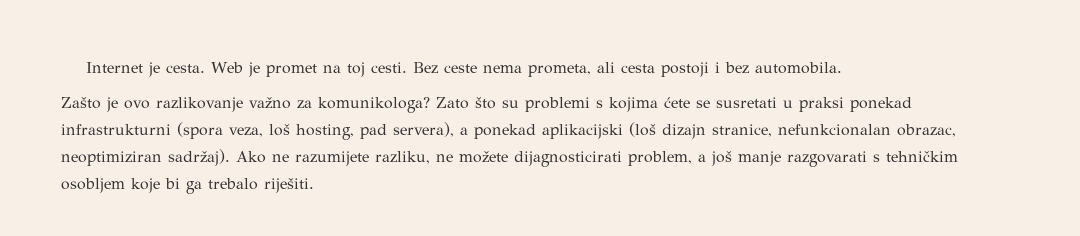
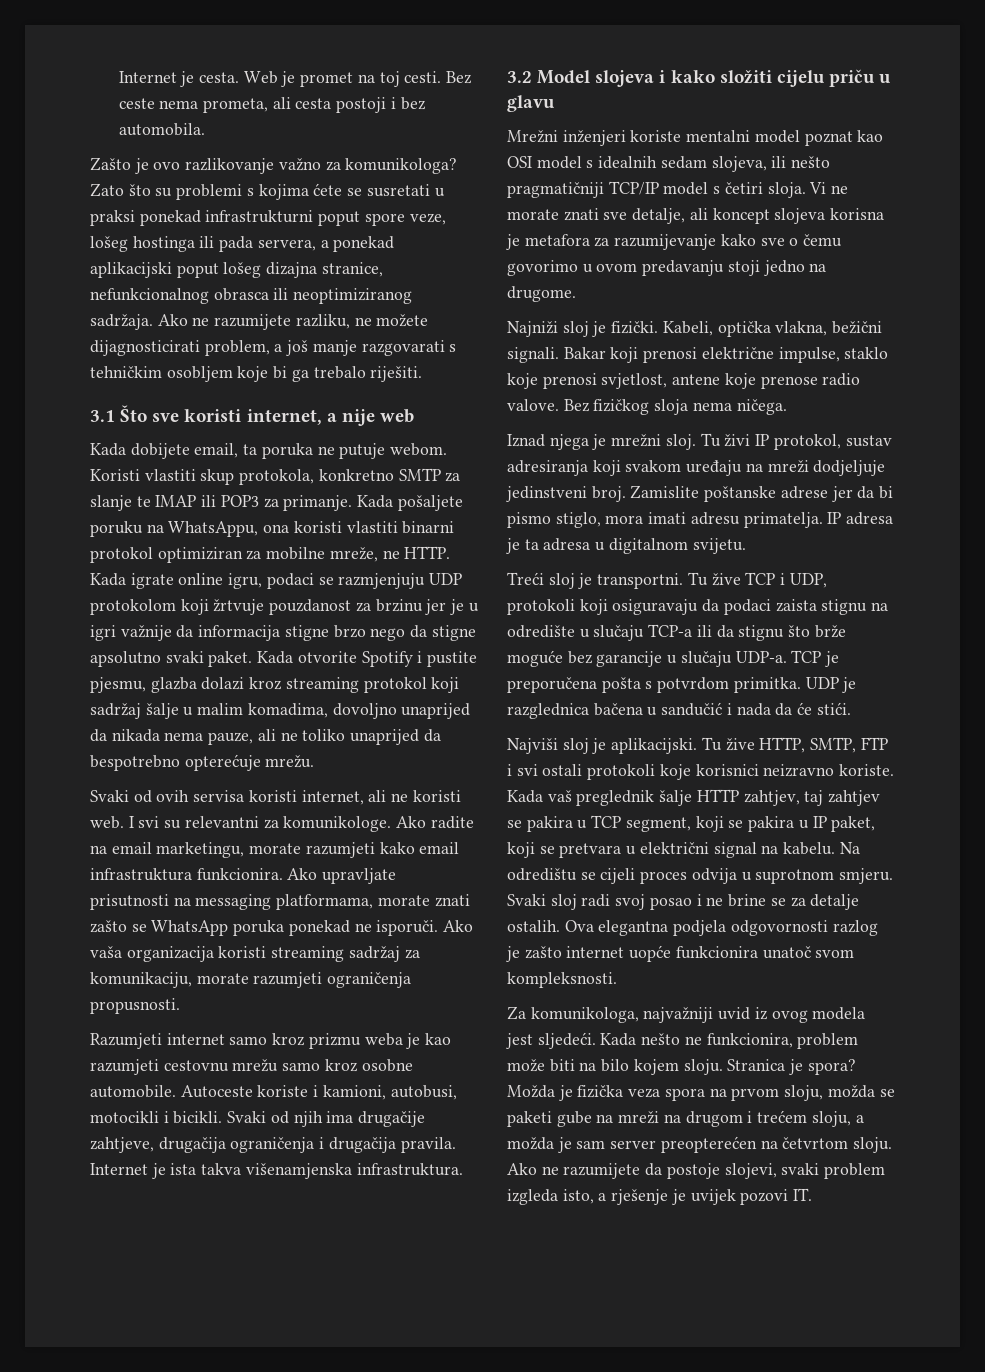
[177,122,956,140] [61,149,230,166] (spora veza, loš hosting, pad servera), a ponekad aplikacijski (loš dizajn stranice, nefunkcionalan obrazac, neoptimiziran sadržaj). -> [318,211,446,226] [90,236,395,252] [90,262,383,278] [90,288,413,304] [90,314,153,330] poput spore veze, lošeg hostinga ili pada servera, a ponekad aplikacijski poput lošeg dizajna stranice, nefunkcionalnog obrasca ili neoptimiziranog sadržaja.
(314, 185) none -> [90,405,414,426] [90,443,448,459] [90,468,461,485] [90,495,463,511] [90,521,455,537] [90,546,451,563] [90,573,463,589] [90,599,479,615] [90,625,476,641] [90,651,478,667] [90,677,460,693] [90,703,471,719] [90,729,441,745] [90,754,315,771] [90,790,461,805] [90,816,474,832] [90,842,460,858] [90,868,397,884] [90,894,470,910] [90,920,474,936] [90,946,420,962] [90,972,412,988] [90,998,180,1014] [90,1033,452,1049] [90,1059,413,1075] [90,1085,457,1100] [90,1111,426,1127] [90,1137,456,1153] [90,1163,463,1179] [507,69,891,87] [507,95,554,112] [507,130,884,146] [507,156,831,172] [507,181,849,198] [507,208,885,224] [506,234,843,250] [507,260,827,276] [507,286,576,302] [507,321,883,337] [507,347,889,363] [507,373,861,389] [507,399,787,415] [507,433,892,450] [507,460,886,476] [506,485,894,502] [507,512,894,528] [506,538,746,554] [507,572,827,589] [507,599,889,615] [507,624,846,641] [507,650,840,667] [507,677,857,693] [507,702,851,719] [507,737,888,754] [507,764,895,780] [507,789,881,806] [507,815,876,832] [507,842,860,858] [507,868,894,884] [507,894,860,910] [507,920,878,936] [506,945,855,962] [507,972,617,988] [507,1006,866,1023] [506,1032,859,1049] [507,1059,856,1075] [507,1085,895,1101] [507,1110,864,1127] [507,1136,893,1153] [507,1163,886,1179] [507,1188,813,1205] // 3.1 Što sve koristi internet, a nije web // Kada dobijete email, ta poruka ne putuje webom. Koristi vlastiti skup protokola, konkretno SMTP za slanje te IMAP ili POP3 za primanje. Kada pošaljete poruku na WhatsAppu, ona koristi vlastiti binarni protokol optimiziran za mobilne mreže, ne HTTP. Kada igrate online igru, podaci se razmjenjuju UDP protokolom koji žrtvuje pouzdanost za brzinu jer je u igri važnije da informacija stigne brzo nego da stigne apsolutno svaki paket. Kada otvorite Spotify i pustite pjesmu, glazba dolazi kroz streaming protokol koji sadržaj šalje u malim komadima, dovoljno unaprijed da nikada nema pauze, ali ne toliko unaprijed da bespotrebno opterećuje mrežu. // Svaki od ovih servisa koristi internet, ali ne koristi web. I svi su relevantni za komunikologe. Ako radite na email marketingu, morate razumjeti kako email infrastruktura funkcionira. Ako upravljate prisutnosti na messaging platformama, morate znati zašto se WhatsApp poruka ponekad ne isporuči. Ako vaša organizacija koristi streaming sadržaj za komunikaciju, morate razumjeti ograničenja propusnosti. // Razumjeti internet samo kroz prizmu weba je kao razumjeti cestovnu mrežu samo kroz osobne automobile. Autoceste koriste i kamioni, autobusi, motocikli i bicikli. Svaki od njih ima drugačije zahtjeve, drugačija ograničenja i drugačija pravila. Internet je ista takva višenamjenska infrastruktura. // 3.2 Model slojeva i kako složiti cijelu priču u glavu // Mrežni inženjeri koriste mentalni model poznat kao OSI model s idealnih sedam slojeva, ili nešto pragmatičniji TCP/IP model s četiri sloja. Vi ne morate znati sve detalje, ali koncept slojeva korisna je metafora za razumijevanje kako sve o čemu govorimo u ovom predavanju stoji jedno na drugome. // Najniži sloj je fizički. Kabeli, optička vlakna, bežični signali. Bakar koji prenosi električne impulse, staklo koje prenosi svjetlost, antene koje prenose radio valove. Bez fizičkog sloja nema ničega. // Iznad njega je mrežni sloj. Tu živi IP protokol, sustav adresiranja koji svakom uređaju na mreži dodjeljuje jedinstveni broj. Zamislite poštanske adrese jer da bi pismo stiglo, mora imati adresu primatelja. IP adresa je ta adresa u digitalnom svijetu. // Treći sloj je transportni. Tu žive TCP i UDP, protokoli koji osiguravaju da podaci zaista stignu na odredište u slučaju TCP-a ili da stignu što brže moguće bez garancije u slučaju UDP-a. TCP je preporučena pošta s potvrdom primitka. UDP je razglednica bačena u sandučić i nada da će stići. // Najviši sloj je aplikacijski. Tu žive HTTP, SMTP, FTP i svi ostali protokoli koje korisnici neizravno koriste. Kada vaš preglednik šalje HTTP zahtjev, taj zahtjev se pakira u TCP segment, koji se pakira u IP paket, koji se pretvara u električni signal na kabelu. Na odredištu se cijeli proces odvija u suprotnom smjeru. Svaki sloj radi svoj posao i ne brine se za detalje ostalih. Ova elegantna podjela odgovornosti razlog je zašto internet uopće funkcionira unatoč svom kompleksnosti. // Za komunikologa, najvažniji uvid iz ovog modela jest sljedeći. Kada nešto ne funkcionira, problem može biti na bilo kojem sloju. Stranica je spora? Možda je fizička veza spora na prvom sloju, možda se paketi gube na mreži na drugom i trećem sloju, a možda je sam server preopterećen na četvrtom sloju. Ako ne razumijete da postoje slojevi, svaki problem izgleda isto, a rješenje je uvijek pozovi IT.

